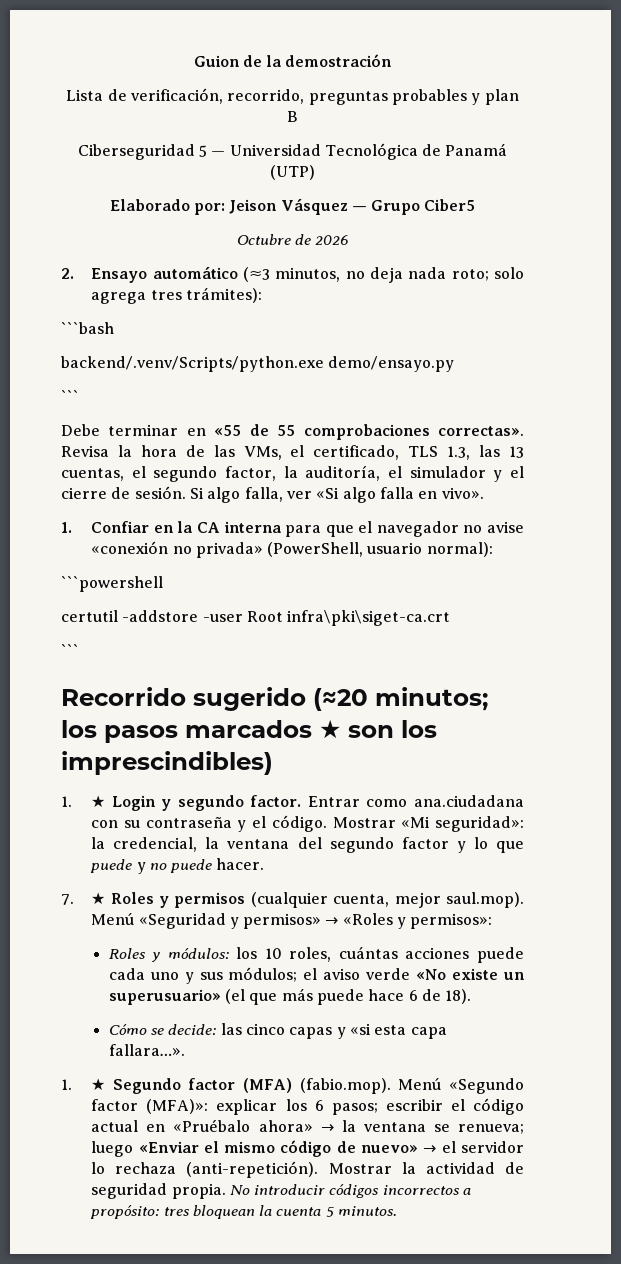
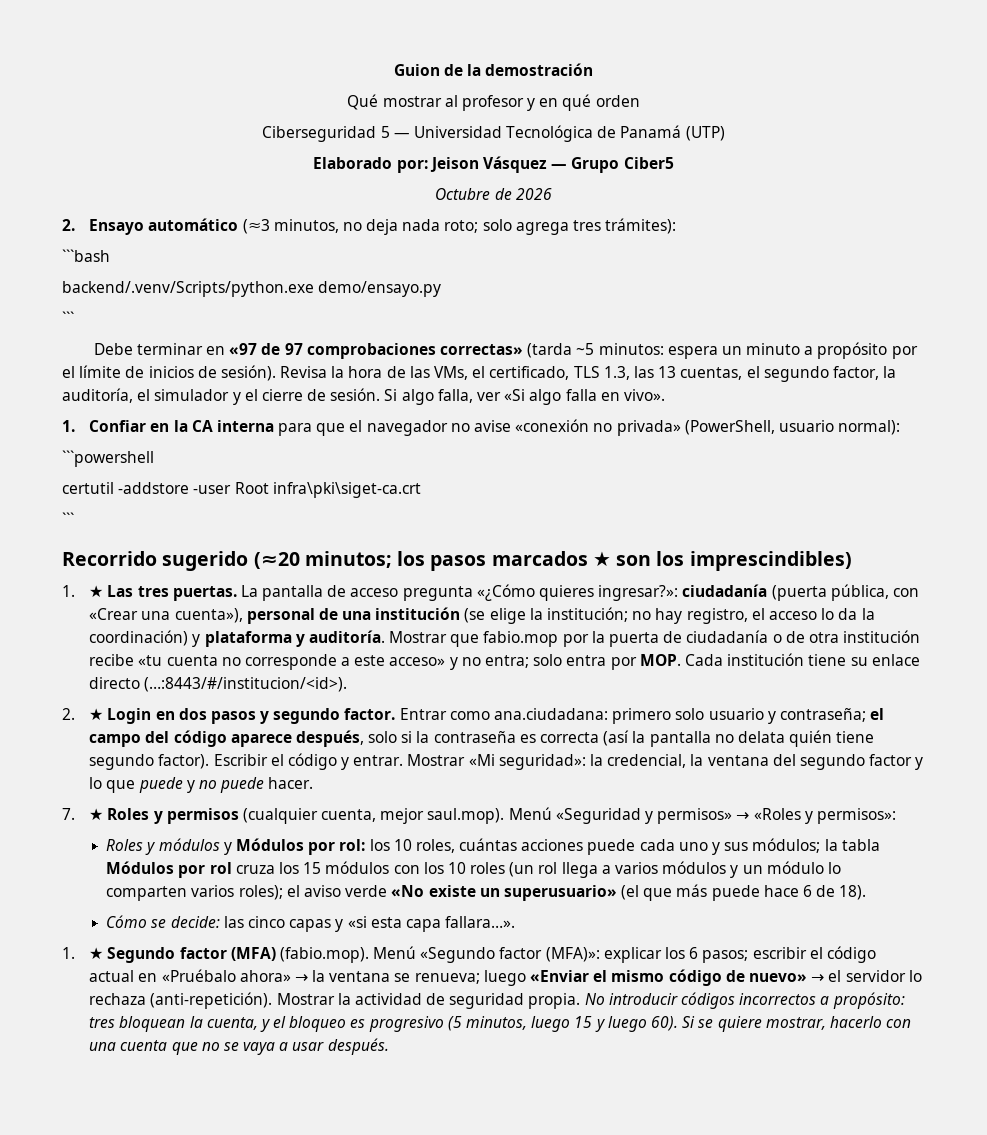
[66,88,519,105] [287,111,298,122] Lista de verificación, recorrido, preguntas probables y plan B -> [347,94,640,111] Qué mostrar al profesor y en qué orden
[214,424,524,440] «55 de 55 comprobaciones correctas». -> [229,342,918,359] [62,365,276,381] «97 de 97 comprobaciones correctas» (tarda ~5 minutos: espera un minuto a propósito por el límite de inicios de sesión).
[111,795,156,811] Login -> [107,584,919,601] [89,607,875,624] [89,630,921,647] [89,653,920,670] [89,677,348,692] [62,708,256,724] Las tres puertas. La pantalla de acceso pregunta «¿Cómo quieres ingresar?»: ciudadanía (puerta pública, con «Crear una cuenta»), personal de una institución (se elige la institución; no hay registro, el acceso lo da la coordinación) y plataforma y auditoría. Mostrar que fabio.mop por la puerta de ciudadanía o de otra institución recibe «tu cuenta no corresponde a este acceso» y no entra; solo entra por MOP. Cada institución tiene su enlace directo (…:8443/#/institucion/<id>). // 2. ★ Login en dos pasos
[414,795,524,807] [91,815,327,832] ana.ciudadana con su contraseña y el código. -> [494,708,885,724] [89,730,875,747] [89,753,404,770] ana.ciudadana: primero solo usuario y contraseña; el campo del código aparece después, solo si la contraseña es correcta (así la pantalla no delata quién tiene segundo factor). Escribir el código y entrar.
[167,948,229,959] módulos: -> [158,838,366,855] módulos y Módulos por rol:
(298, 974) none -> [824,839,880,851] [106,861,841,878] [106,885,283,901] la tabla Módulos por rol cruza los 15 módulos con los 10 roles (un rol llega a varios módulos y un módulo lo comparten varios roles);
[276,1206,398,1217] cuenta 5 minutos. -> [206,1016,912,1032] [89,1038,389,1055] cuenta, y el bloqueo es progresivo (5 minutos, luego 15 y luego 60). Si se quiere mostrar, hacerlo con una cuenta que no se vaya a usar después.

